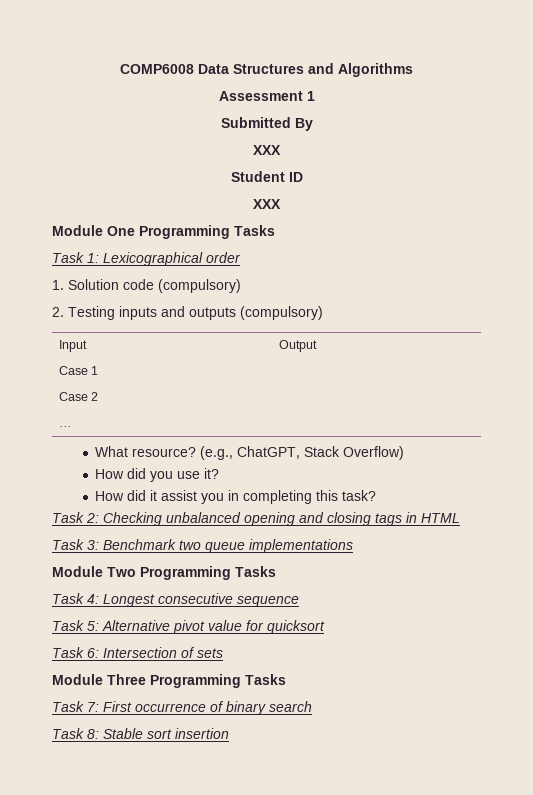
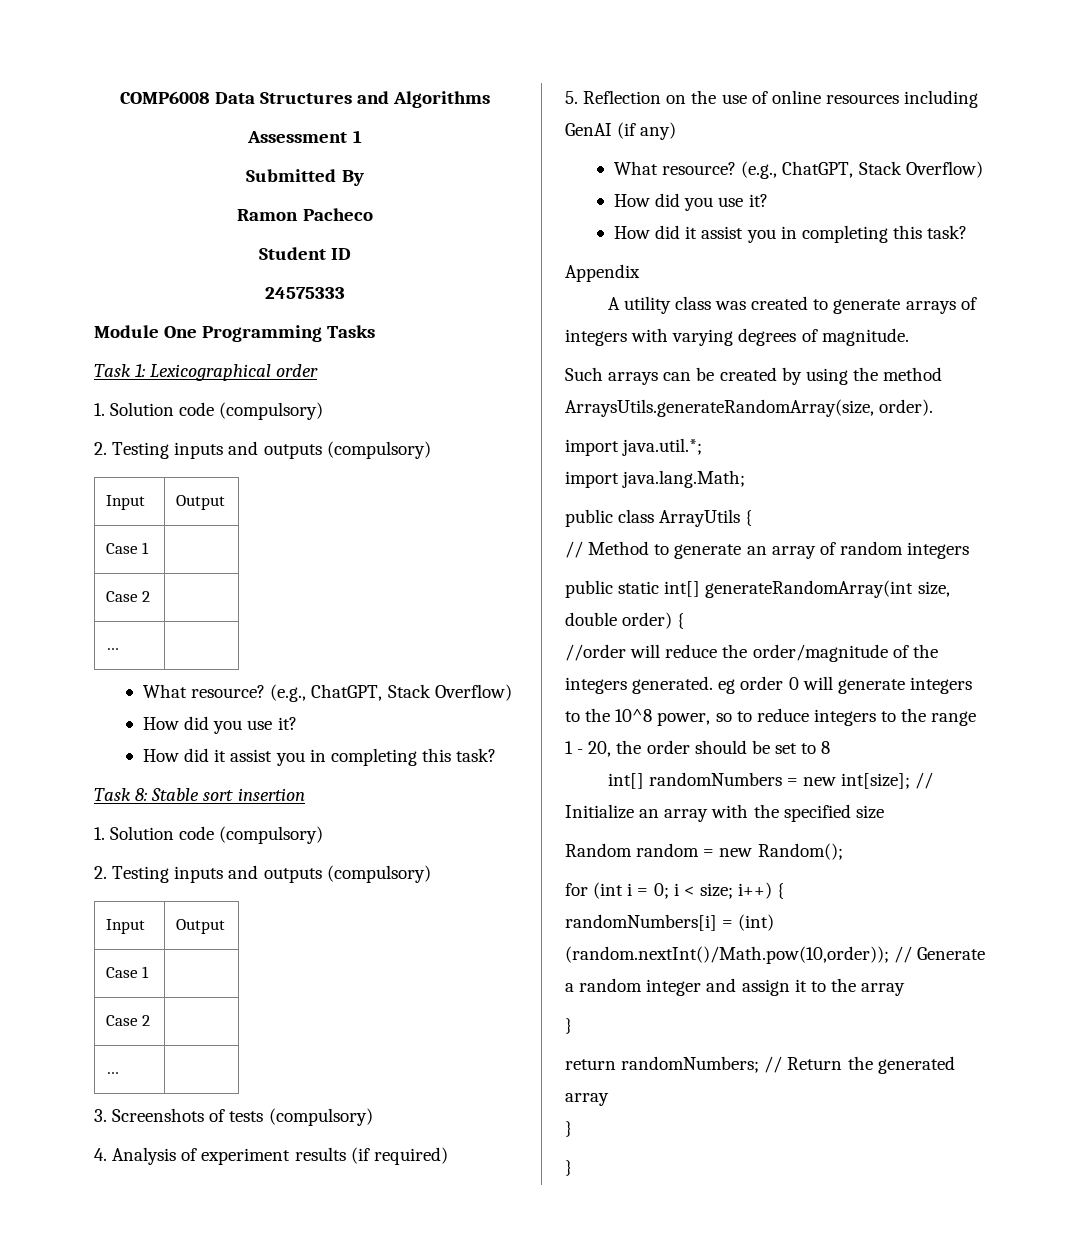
[253,145,281,155] XXX -> [237,208,373,221] Ramon Pacheco
[253,199,281,209] XXX -> [265,287,345,299] 24575333
[52,512,460,526] [52,539,353,553] [52,566,276,580] [52,593,299,607] [52,620,325,634] [52,647,223,658] [52,674,286,688] [52,701,312,715] // Task 2: Checking unbalanced opening and closing tags in HTML // Task 3: Benchmark two queue implementations // Module Two Programming Tasks // Task 4: Longest consecutive sequence // Task 5: Alternative pivot value for quicksort // Task 6: Intersection of sets // Module Three Programming Tasks // Task 7: First occurrence of binary search -> (497, 755) none
(229, 733) none -> [94,826,324,844] [94,865,431,883] [105,919,145,934] [175,919,225,934] [105,966,150,978] [105,1015,151,1026] [105,1072,119,1074] [94,1108,373,1126] [94,1147,448,1165] [565,90,979,108] [565,122,677,140] [613,161,983,179] [613,193,768,211] [613,225,968,243] [565,264,640,282] [607,296,977,314] [565,328,909,346] [565,367,943,385] [565,399,934,417] [565,438,703,456] [565,470,746,488] [565,509,753,527] [565,541,970,559] [565,580,950,598] [565,612,685,629] [565,644,938,662] [565,676,972,694] [565,708,977,726] [565,740,831,757] [607,772,934,789] [565,804,884,822] [565,843,843,860] [565,882,785,899] [565,914,775,931] [565,946,986,964] [565,978,906,996] [565,1018,572,1034] [565,1056,955,1074] [565,1093,609,1106] [565,1121,572,1137] [565,1160,572,1176] // 1. Solution code (compulsory) // 2. Testing inputs and outputs (compulsory) // Input | Output // Case 1 | // Case 2 | // … | // 3. Screenshots of tests (compulsory) // 4. Analysis of experiment results (if required) // 5. Reflection on the use of online resources including GenAI (if any) // What resource? (e.g., ChatGPT, Stack Overflow) // How did you use it? // How did it assist you in completing this task? // Appendix // A utility class was created to generate arrays of integers with varying degrees of magnitude. // Such arrays can be created by using the method ArraysUtils.generateRandomArray(size, order). // import java.util.*; // import java.lang.Math; // public class ArrayUtils { // // Method to generate an array of random integers // public static int[] generateRandomArray(int size, double order) { // //order will reduce the order/magnitude of the integers generated. eg order 0 will generate integers to the 10^8 power, so to reduce integers to the range 1 - 20, the order should be set to 8 // int[] randomNumbers = new int[size]; // Initialize an array with the specified size // Random random = new Random(); // for (int i = 0; i < size; i++) { // randomNumbers[i] = (int) (random.nextInt()/Math.pow(10,order)); // Generate a random integer and assign it to the array // } // return randomNumbers; // Return the generated array // } // }

